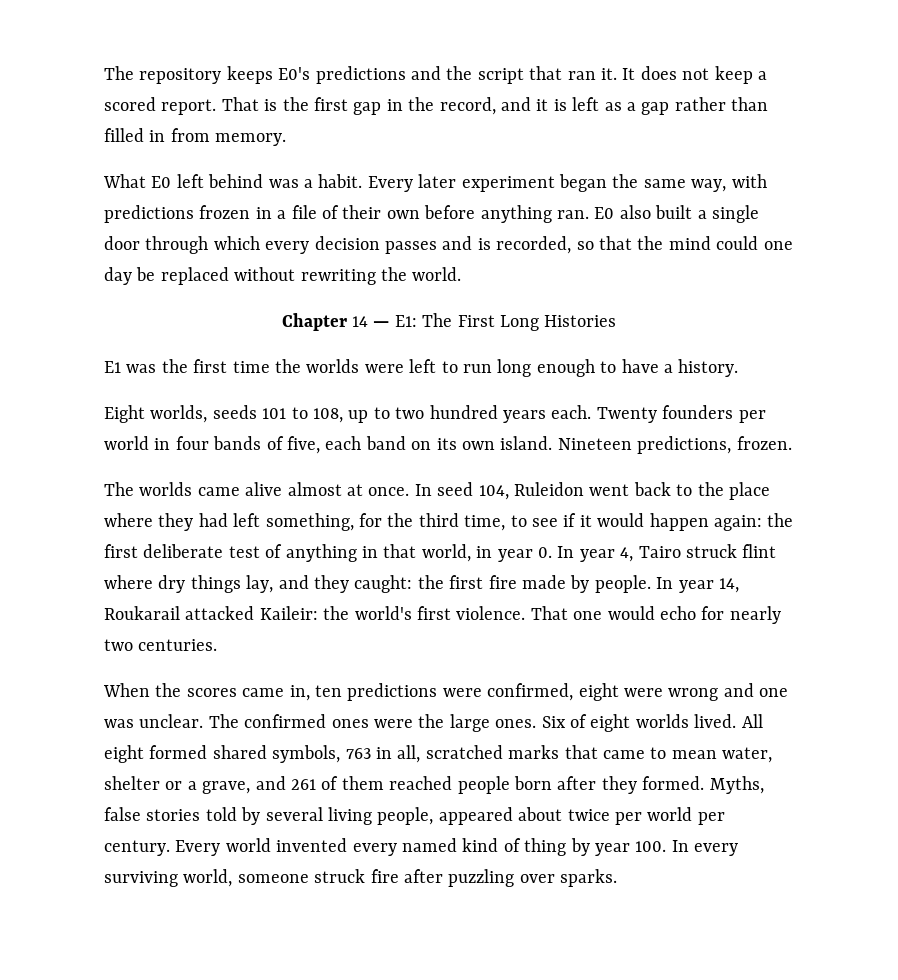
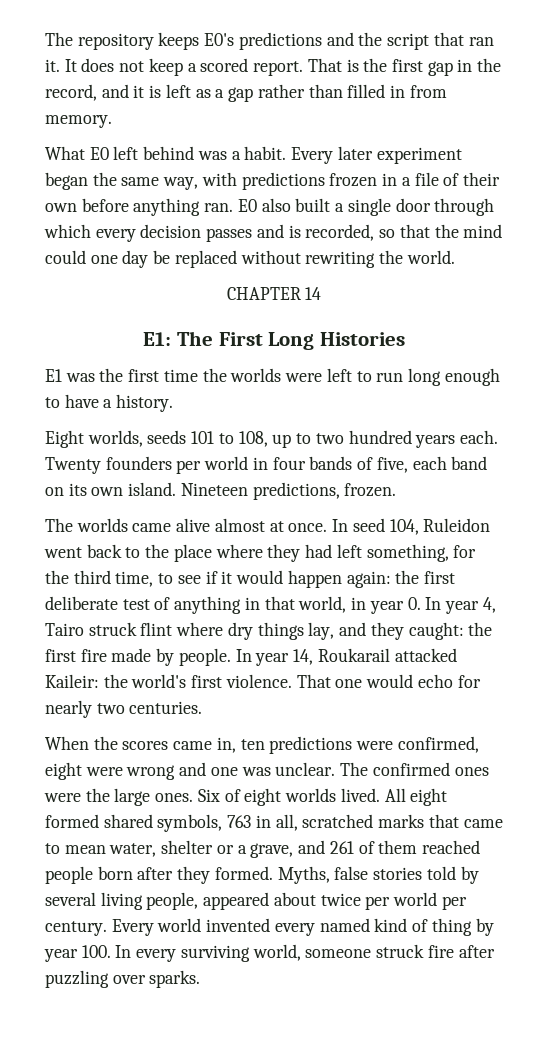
[281,313,347,331] Chapter -> [226,287,301,300] CHAPTER
[373,321,390,327] — -> (322, 293) //

